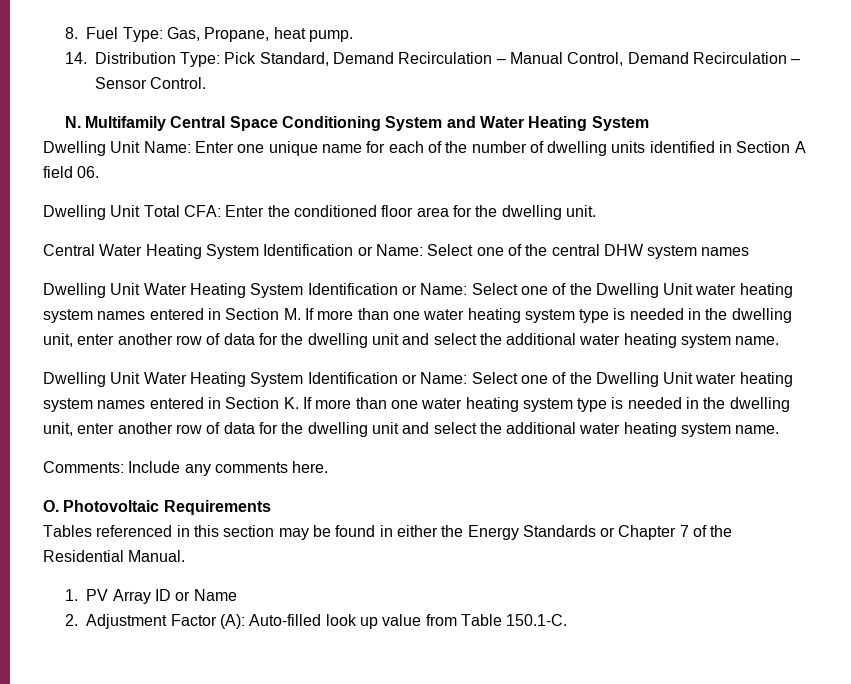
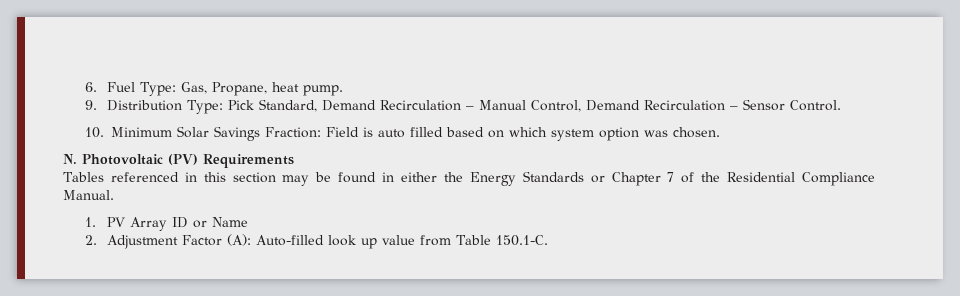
[64,27,78,39] 8. -> [85,82,98,92] 6.
[64,52,87,64] 14. -> [85,100,98,110] 9.
[64,116,649,131] [43,141,806,156] [43,166,100,178] [43,205,596,220] [43,244,750,259] [43,283,793,298] [43,308,792,323] [43,333,780,348] [43,372,793,387] [43,397,790,412] [43,422,780,437] [43,461,329,476] [43,500,160,512] N. Multifamily Central Space Conditioning System and Water Heating System // Dwelling Unit Name: Enter one unique name for each of the number of dwelling units identified in Section A field 06. // Dwelling Unit Total CFA: Enter the conditioned floor area for the dwelling unit. // Central Water Heating System Identification or Name: Select one of the central DHW system names // Dwelling Unit Water Heating System Identification or Name: Select one of the Dwelling Unit water heating system names entered in Section M. If more than one water heating system type is needed in the dwelling unit, enter another row of data for the dwelling unit and select the additional water heating system name. // Dwelling Unit Water Heating System Identification or Name: Select one of the Dwelling Unit water heating system names entered in Section K. If more than one water heating system type is needed in the dwelling unit, enter another row of data for the dwelling unit and select the additional water heating system name. // Comments: Include any comments here. // O. Photovoltaic -> [85,126,721,141] [63,154,198,165] 10. Minimum Solar Savings Fraction: Field is auto filled based on which system option was chosen. // N. Photovoltaic (PV)
(124, 556) none -> [802,172,876,186] Compliance

